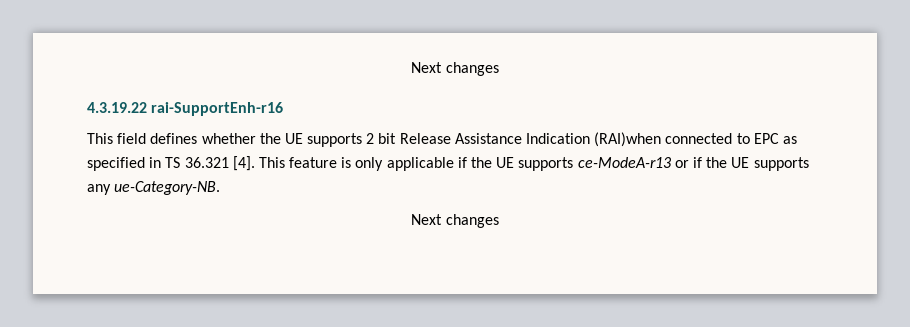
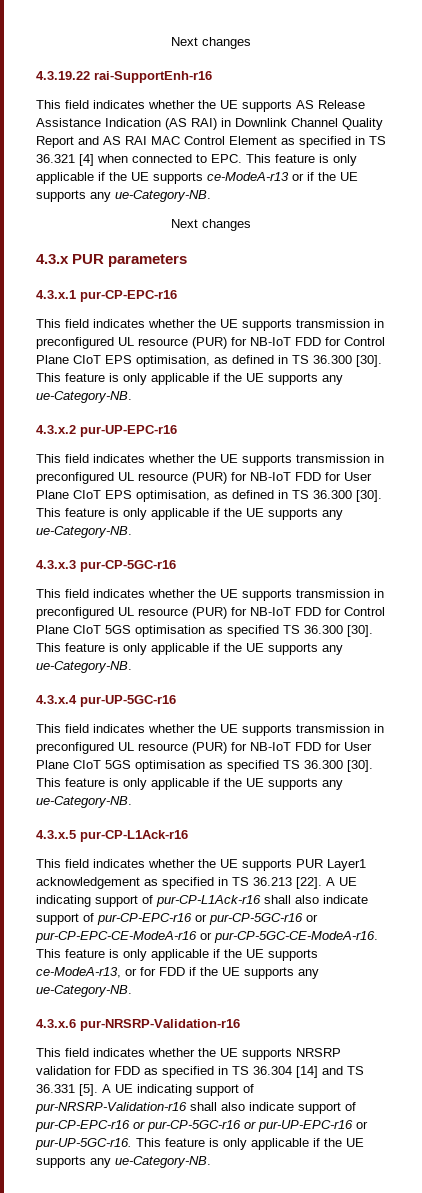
[150,133,397,147] defines whether the UE supports 2 bit -> [93,100,314,112] indicates whether the UE supports AS
[594,132,779,147] (RAI)when connected to EPC -> [165,118,383,130] [36,136,277,148] (AS RAI) in Downlink Channel Quality Report and AS RAI MAC Control Element
[232,156,255,171] [4]. -> [79,154,242,166] [4] when connected to EPC.
(499, 221) none -> [36,254,188,267] [36,290,177,302] [36,319,384,331] [36,337,385,349] [36,355,382,367] [36,373,343,385] [36,391,132,403] [36,425,177,437] [36,454,384,466] [36,472,372,484] [36,490,382,502] [36,508,343,520] [36,526,132,538] [36,560,176,572] [36,589,384,601] [36,607,385,619] [36,625,373,637] [36,643,343,655] [36,661,132,673] [36,695,176,707] [36,724,384,736] [36,742,372,754] [36,760,373,772] [36,778,343,790] [36,796,132,808] [36,830,188,842] [36,859,366,871] [36,877,357,889] [36,895,368,907] [36,913,318,925] [35,931,378,943] [36,949,318,961] [36,967,319,979] [36,985,132,997] [36,1019,240,1031] [36,1048,341,1060] [36,1066,364,1078] [36,1084,254,1096] [35,1102,356,1114] [35,1120,368,1132] [35,1138,364,1150] [36,1156,211,1168] // 4.3.x PUR parameters // 4.3.x.1 pur-CP-EPC-r16 // This field indicates whether the UE supports transmission in preconfigured UL resource (PUR) for NB-IoT FDD for Control Plane CIoT EPS optimisation, as defined in TS 36.300 [30]. This feature is only applicable if the UE supports any ue-Category-NB. // 4.3.x.2 pur-UP-EPC-r16 // This field indicates whether the UE supports transmission in preconfigured UL resource (PUR) for NB-IoT FDD for User Plane CIoT EPS optimisation, as defined in TS 36.300 [30]. This feature is only applicable if the UE supports any ue-Category-NB. // 4.3.x.3 pur-CP-5GC-r16 // This field indicates whether the UE supports transmission in preconfigured UL resource (PUR) for NB-IoT FDD for Control Plane CIoT 5GS optimisation as specified TS 36.300 [30]. This feature is only applicable if the UE supports any ue-Category-NB. // 4.3.x.4 pur-UP-5GC-r16 // This field indicates whether the UE supports transmission in preconfigured UL resource (PUR) for NB-IoT FDD for User Plane CIoT 5GS optimisation as specified TS 36.300 [30]. This feature is only applicable if the UE supports any ue-Category-NB. // 4.3.x.5 pur-CP-L1Ack-r16 // This field indicates whether the UE supports PUR Layer1 acknowledgement as specified in TS 36.213 [22]. A UE indicating support of pur-CP-L1Ack-r16 shall also indicate support of pur-CP-EPC-r16 or pur-CP-5GC-r16 or pur-CP-EPC-CE-ModeA-r16 or pur-CP-5GC-CE-ModeA-r16. This feature is only applicable if the UE supports ce-ModeA-r13, or for FDD if the UE supports any ue-Category-NB. // 4.3.x.6 pur-NRSRP-Validation-r16 // This field indicates whether the UE supports NRSRP validation for FDD as specified in TS 36.304 [14] and TS 36.331 [5]. A UE indicating support of pur-NRSRP-Validation-r16 shall also indicate support of pur-CP-EPC-r16 or pur-CP-5GC-r16 or pur-UP-EPC-r16 or pur-UP-5GC-r16. This feature is only applicable if the UE supports any ue-Category-NB.

